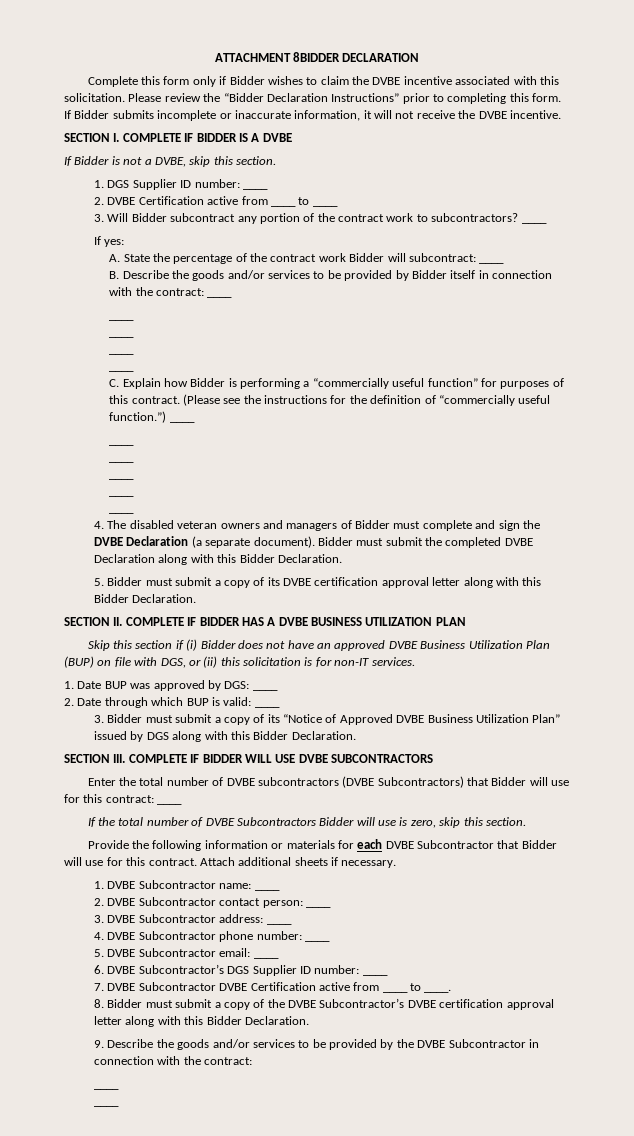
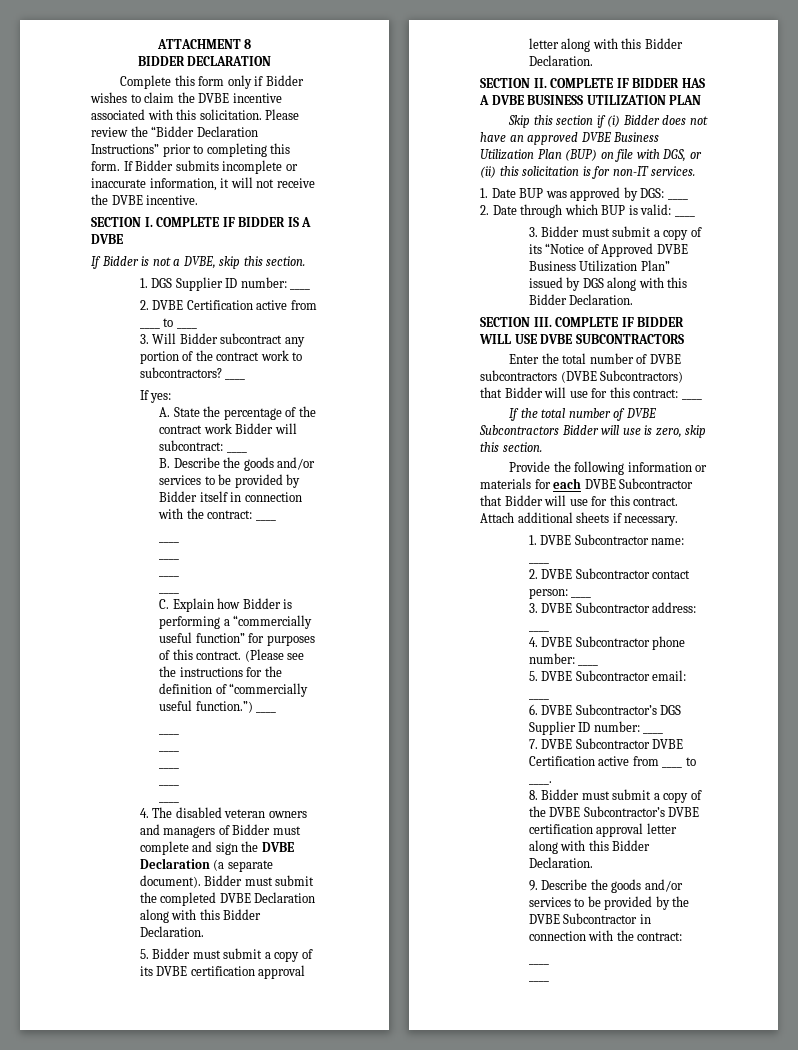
[293,52,340,62] 8BIDDER -> [244,39,252,49] [137,56,185,66] 8 // BIDDER

